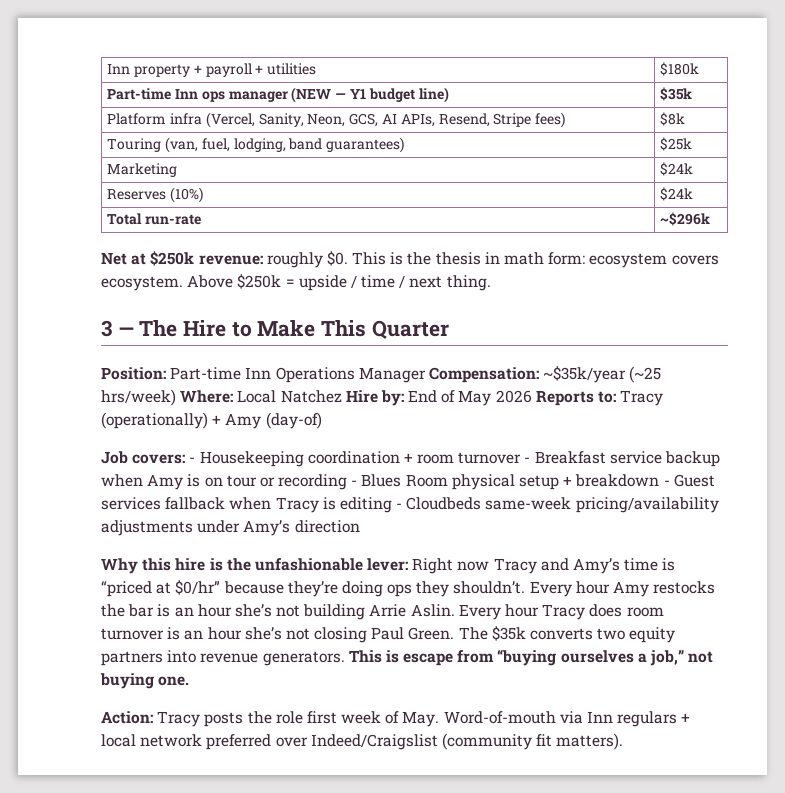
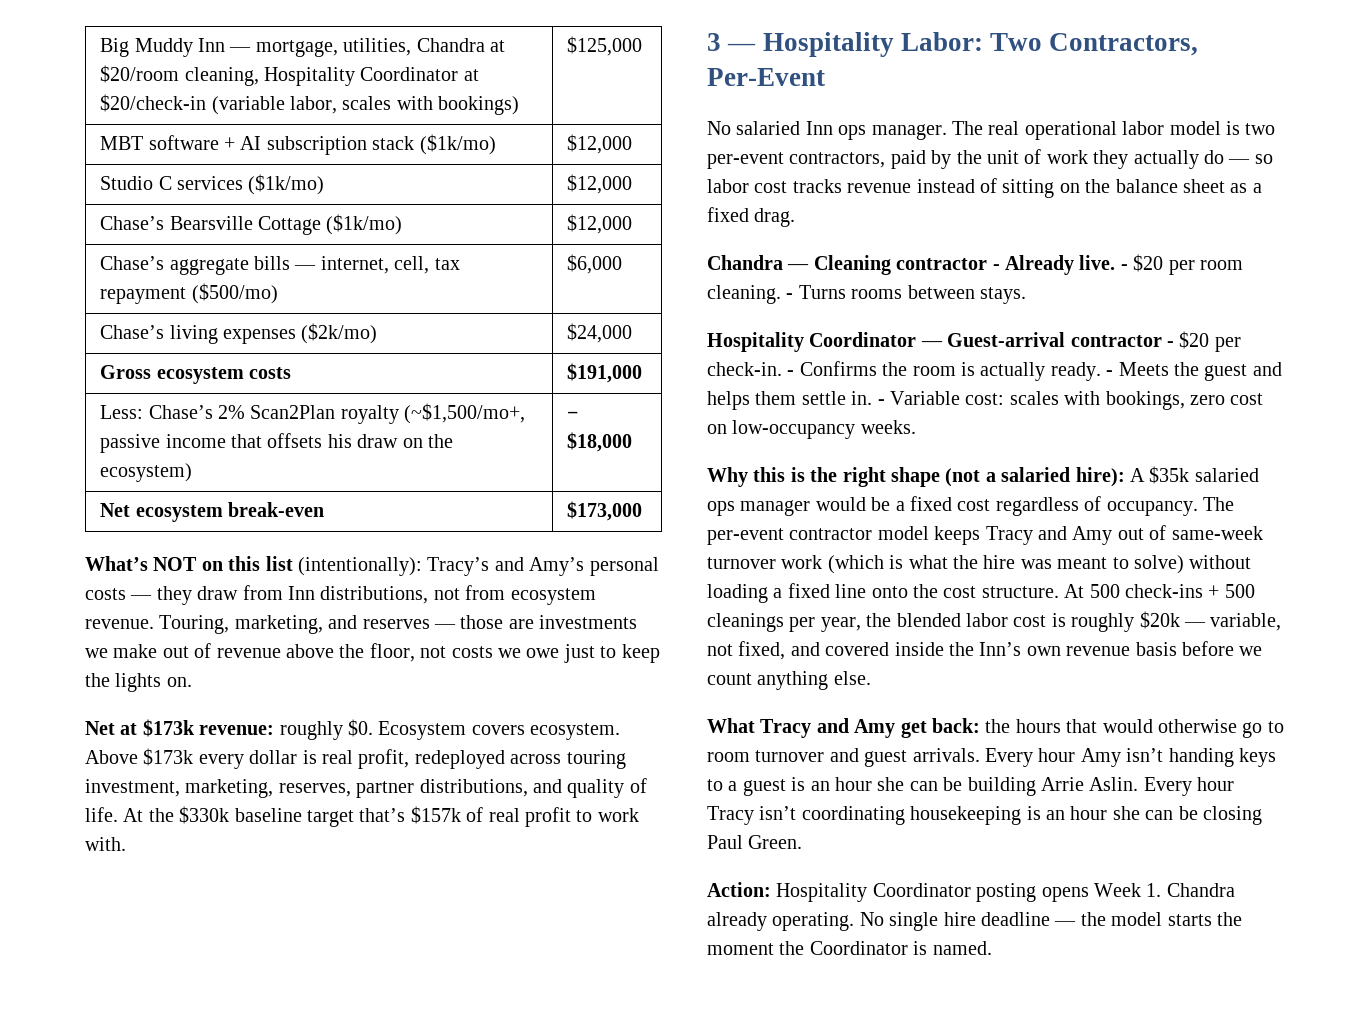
[107,63,317,77] [660,62,700,76] [107,87,449,103] [660,87,693,101] [107,112,566,128] [660,112,686,126] [107,137,405,153] [660,137,693,151] [107,163,178,177] [660,162,694,176] [107,187,204,203] [660,187,694,201] [107,213,202,225] [660,212,711,226] Inn property + payroll + utilities | $180k // Part-time Inn ops manager (NEW — Y1 budget line) | $35k // Platform infra (Vercel, Sanity, Neon, GCS, AI APIs, Resend, Stripe fees) | $8k // Touring (van, fuel, lodging, band guarantees) | $25k // Marketing | $24k // Reserves (10%) | $24k // Total run-rate | ~$296k -> [100,38,505,57] [100,65,479,86] [100,94,520,115] [567,36,643,56] [100,134,496,155] [567,134,633,154] [100,174,325,195] [567,174,633,194] [100,214,403,235] [567,214,633,234] [100,256,460,275] [100,283,278,304] [567,254,623,274] [100,323,378,344] [567,323,633,343] [100,365,291,384] [567,363,643,383] [100,403,526,424] [100,433,453,453] [100,463,193,482] [567,411,579,419] [567,432,633,452] [100,502,324,522] [567,501,643,521] [85,556,659,576] [85,585,596,605] [85,615,638,634] [85,643,660,663] [85,673,192,692] Big Muddy Inn — mortgage, utilities, Chandra at $20/room cleaning, Hospitality Coordinator at $20/check-in (variable labor, scales with bookings) | $125,000 // MBT software + AI subscription stack ($1k/mo) | $12,000 // Studio C services ($1k/mo) | $12,000 // Chase’s Bearsville Cottage ($1k/mo) | $12,000 // Chase’s aggregate bills — internet, cell, tax repayment ($500/mo) | $6,000 // Chase’s living expenses ($2k/mo) | $24,000 // Gross ecosystem costs | $191,000 // Less: Chase’s 2% Scan2Plan royalty (~$1,500/mo+, passive income that offsets his draw on the ecosystem) | − $18,000 // Net ecosystem break-even | $173,000 // What’s NOT on this list (intentionally): Tracy’s and Amy’s personal costs — they draw from Inn distributions, not from ecosystem revenue. Touring, marketing, and reserves — those are investments we make out of revenue above the floor, not costs we owe just to keep the lights on.
[150,251,195,266] $250k -> [142,719,195,737] $173k
[352,252,719,268] [101,274,491,291] [101,320,449,339] [101,366,662,383] [101,389,664,406] [101,412,322,429] [101,451,721,467] [101,474,715,490] [101,497,719,513] [101,520,360,536] This is the thesis in math form: ecosystem covers ecosystem. Above $250k = upside / time / next thing. // 3 — The Hire to Make This Quarter // Position: Part-time Inn Operations Manager Compensation: ~$35k/year (~25 hrs/week) Where: Local Natchez Hire by: End of May 2026 Reports to: Tracy (operationally) + Amy (day-of) // Job covers: - Housekeeping coordination + room turnover - Breakfast service backup when Amy is on tour or recording - Blues Room physical setup + breakdown - Guest services fallback when Tracy is editing - Cloudbeds same-week pricing/availability adjustments under Amy’s direction -> [378,721,621,740] [85,748,626,769] [85,778,647,798] [85,806,639,827] [85,837,126,851] [707,32,1199,57] [707,68,825,86] [707,121,1276,140] [707,149,1273,169] [707,178,1262,198] [707,207,796,227] [707,254,1243,275] [707,285,1026,304] [707,331,1241,352] [707,361,1282,381] [707,391,1264,410] [707,420,916,439] Ecosystem covers ecosystem. Above $173k every dollar is real profit, redeployed across touring investment, marketing, reserves, partner distributions, and quality of life. At the $330k baseline target that’s $157k of real profit to work with. // 3 — Hospitality Labor: Two Contractors, Per-Event // No salaried Inn ops manager. The real operational labor model is two per-event contractors, paid by the unit of work they actually do — so labor cost tracks revenue instead of sitting on the balance sheet as a fixed drag. // Chandra — Cleaning contractor - Already live. - $20 per room cleaning. - Turns rooms between stays. // Hospitality Coordinator — Guest-arrival contractor - $20 per check-in. - Confirms the room is actually ready. - Meets the guest and helps them settle in. - Variable cost: scales with bookings, zero cost on low-occupancy weeks.
[175,558,676,574] [101,580,716,597] [101,604,301,617] hire is the unfashionable lever: Right now Tracy and Amy’s time is “priced at $0/hr” because they’re doing ops they shouldn’t. Every hour Amy restocks the bar is an hour she’s not -> [790,466,1259,487] [707,496,1234,516] [707,525,1263,545] [707,555,1252,574] [707,583,1255,603] [707,611,1282,632] [707,641,1263,660] [707,671,871,690] [707,718,1284,738] [707,748,1276,767] [707,777,963,796] is the right shape (not a salaried hire): A $35k salaried ops manager would be a fixed cost regardless of occupancy. The per-event contractor model keeps Tracy and Amy out of same-week turnover work (which is what the hire was meant to solve) without loading a fixed line onto the cost structure. At 500 check-ins + 500 cleanings per year, the blended labor cost is roughly $20k — variable, not fixed, and covered inside the Inn’s own revenue basis before we count anything else. // What Tracy and Amy get back: the hours that would otherwise go to room turnover and guest arrivals. Every hour Amy isn’t handing keys to a guest is an hour she can be
[589,604,664,617] [101,626,676,643] [101,649,714,666] [100,673,190,689] [101,711,691,727] [101,733,624,750] does room turnover is an hour she’s not closing Paul Green. The $35k converts two equity partners into revenue generators. This is escape from “buying ourselves a job,” not buying one. // Action: Tracy posts the role first week of May. Word-of-mouth via Inn regulars + local network preferred over Indeed/Craigslist (community fit matters). -> [759,806,1262,825] [707,835,803,849] [707,882,1235,902] [707,912,1242,931] [707,941,992,955] isn’t coordinating housekeeping is an hour she can be closing Paul Green. // Action: Hospitality Coordinator posting opens Week 1. Chandra already operating. No single hire deadline — the model starts the moment the Coordinator is named.

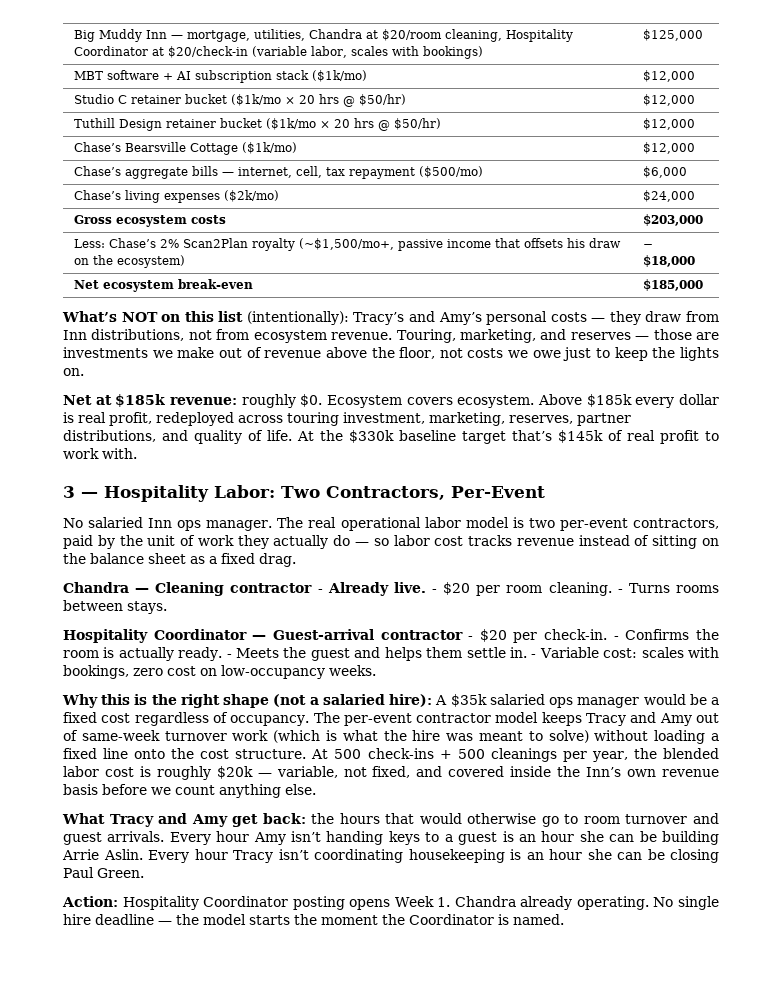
[176,174,325,195] services ($1k/mo) -> [130,94,406,107] [642,94,695,106] [73,118,441,131] retainer bucket ($1k/mo × 20 hrs @ $50/hr) | $12,000 // Tuthill Design retainer bucket ($1k/mo × 20 hrs @ $50/hr)
[567,363,643,383] $191,000 -> [642,214,703,226] $203,000
[567,501,643,521] $173,000 -> [642,279,703,291] $185,000
[142,719,195,737] $173k -> [115,394,166,407] $185k
[143,748,194,766] $173k -> [586,394,632,407] $185k
[410,806,461,824] $157k -> [558,430,603,443] $145k

